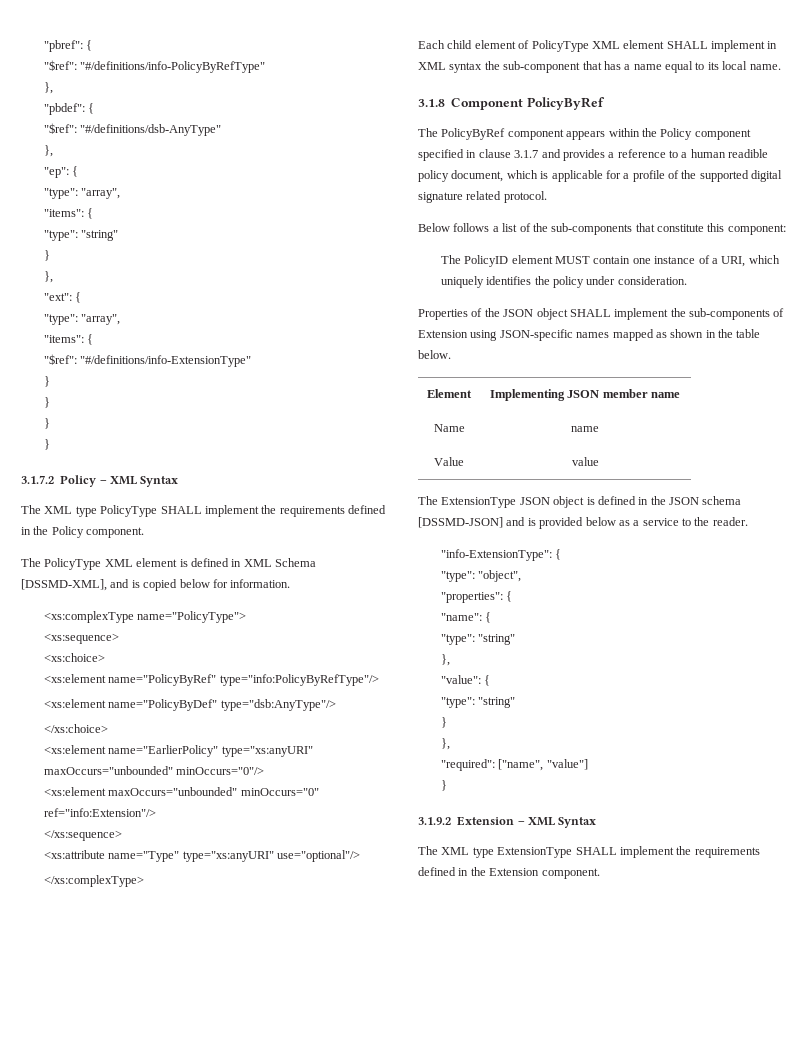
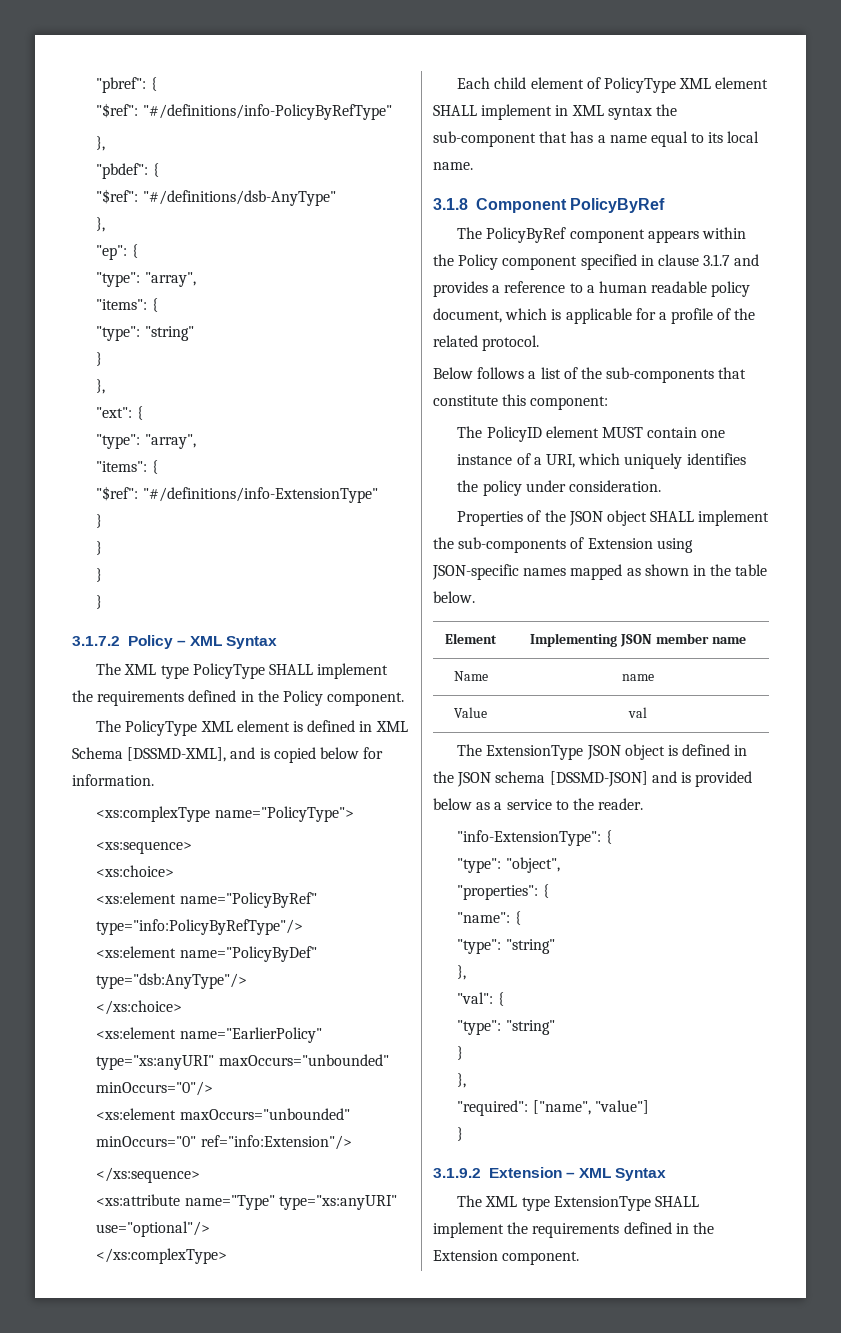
[728,149,769,158] readible -> [651,281,708,293] readable
[699,170,783,182] [418,192,463,203] supported digital signature -> (756, 314) none
[571,457,599,466] value -> [628,707,647,718] val
[440,675,481,684] "value": -> [457,992,494,1004] "val":

